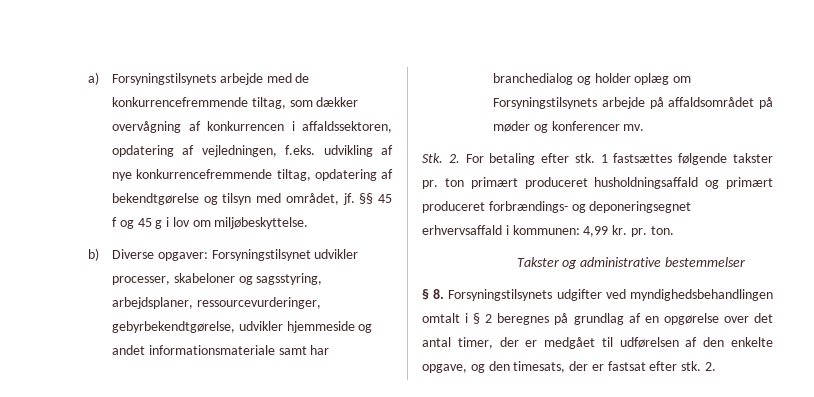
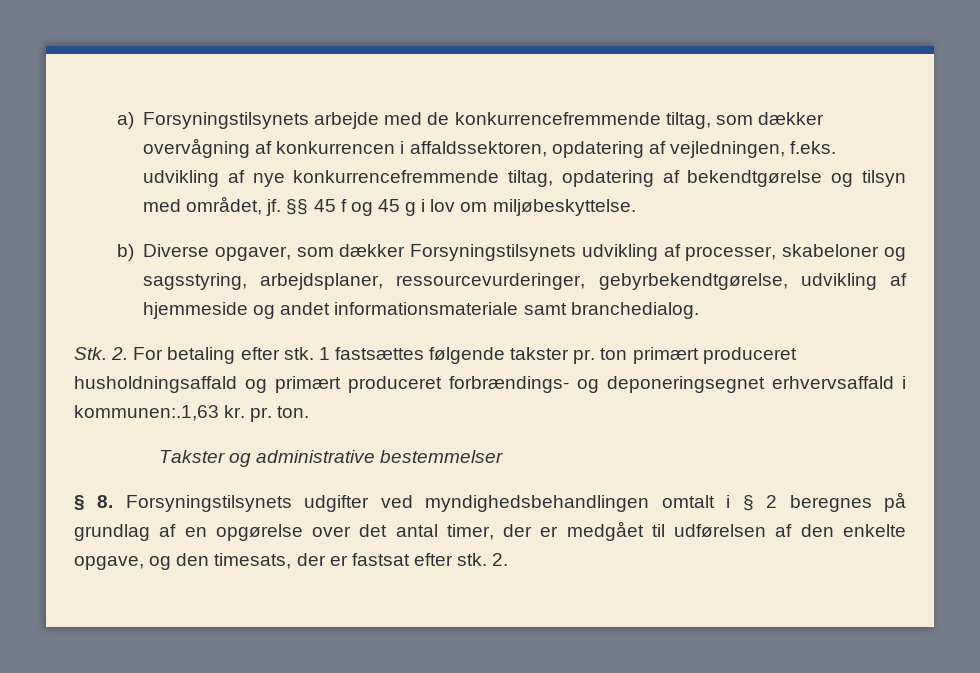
[157,249,359,261] opgaver: Forsyningstilsynet udvikler -> [214,244,681,261] opgaver, som dækker Forsyningstilsynets udvikling af
[238,321,283,331] udvikler -> [800,273,908,290] udvikling af
[310,345,330,355] [493,73,692,85] [493,97,773,109] [493,121,645,133] har branchedialog og holder oplæg om Forsyningstilsynets arbejde på affaldsområdet på møder og konferencer mv. -> [570,302,699,319] branchedialog.
[512,225,609,237] kommunen: 4,99 -> [74,405,219,421] kommunen:.1,63

